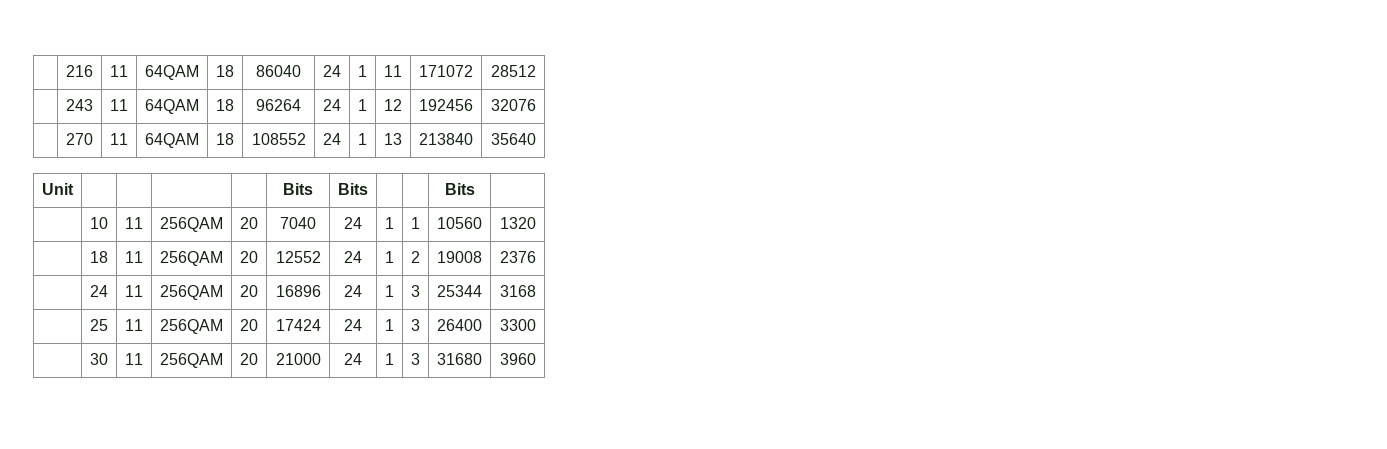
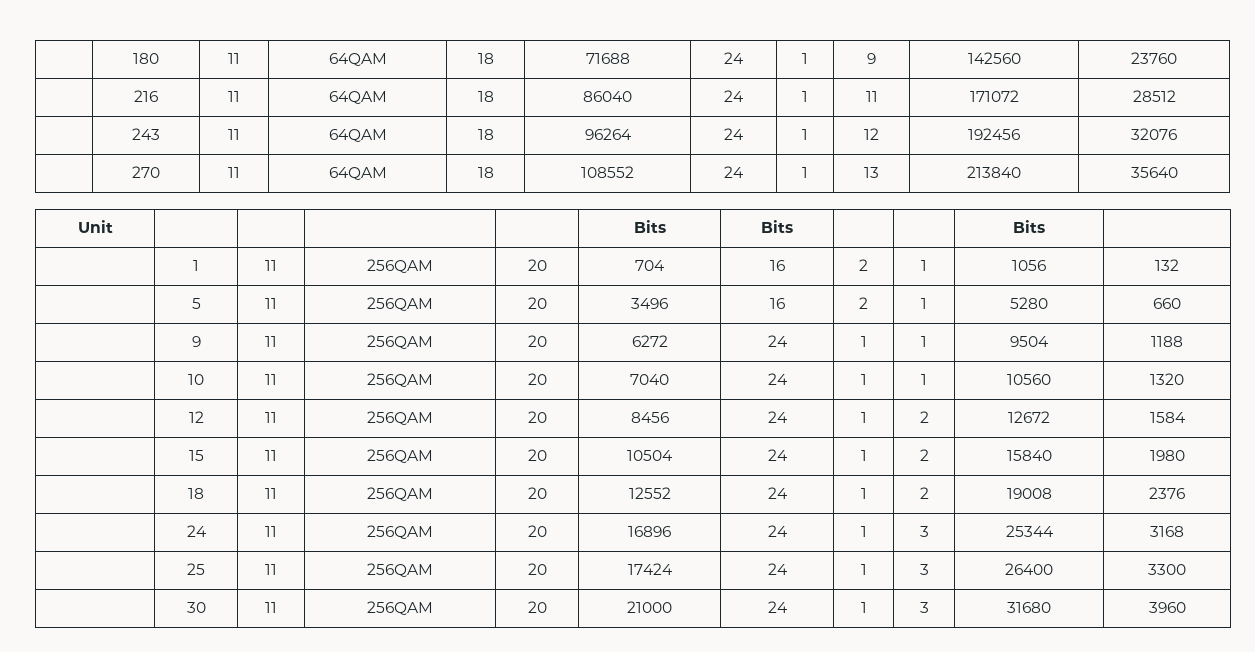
(66, 71) none -> [133,53,159,64] [228,53,240,64] [328,53,387,66] [477,53,494,64] [585,53,630,64] [724,52,744,64] [802,53,808,64] [867,53,876,64] [967,52,1021,64] [1131,52,1177,64] | 180 | 11 | 64QAM | 18 | 71688 | 24 | 1 | 9 | 142560 | 23760 //
(475, 189) none -> [193,260,199,271] [265,260,277,271] [367,259,433,273] [527,259,547,271] [635,260,665,271] [769,260,785,271] [859,259,868,271] [921,260,927,271] [1012,260,1046,271] [1155,259,1179,271] [191,298,201,309] [265,298,277,309] [367,297,433,311] [527,297,547,309] [631,298,668,309] [769,298,785,309] [859,297,868,309] [921,298,927,309] [1010,297,1048,309] [1153,298,1181,309] [191,336,201,347] [265,336,277,347] [367,335,433,349] [527,335,547,347] [631,335,668,347] [767,335,788,347] [860,336,867,347] [921,336,927,347] [1010,336,1049,347] [1151,336,1183,347] // | 1 | 11 | 256QAM | 20 | 704 | 16 | 2 | 1 | 1056 | 132 // | 5 | 11 | 256QAM | 20 | 3496 | 16 | 2 | 1 | 5280 | 660 // | 9 | 11 | 256QAM | 20 | 6272 | 24 | 1 | 1 | 9504 | 1188
(536, 223) none -> [188,411,204,423] [265,412,277,423] [367,411,433,425] [527,411,547,423] [630,412,669,423] [767,411,788,423] [860,412,867,423] [919,411,929,423] [1008,411,1050,423] [1149,412,1186,423] [188,450,204,461] [265,450,277,461] [367,449,433,463] [527,449,547,461] [627,450,673,461] [767,449,788,461] [860,450,867,461] [919,449,929,461] [1006,450,1052,461] [1149,450,1185,461] // | 12 | 11 | 256QAM | 20 | 8456 | 24 | 1 | 2 | 12672 | 1584 // | 15 | 11 | 256QAM | 20 | 10504 | 24 | 1 | 2 | 15840 | 1980

